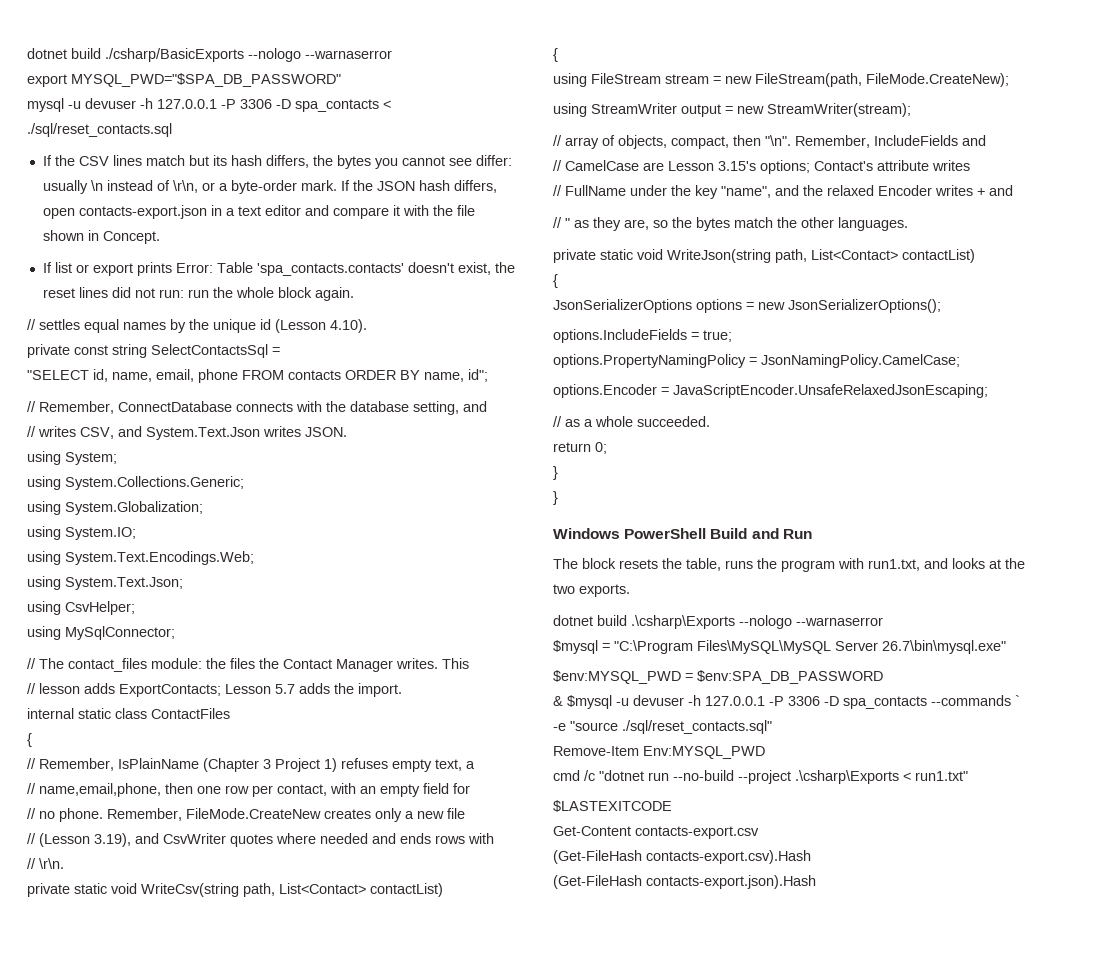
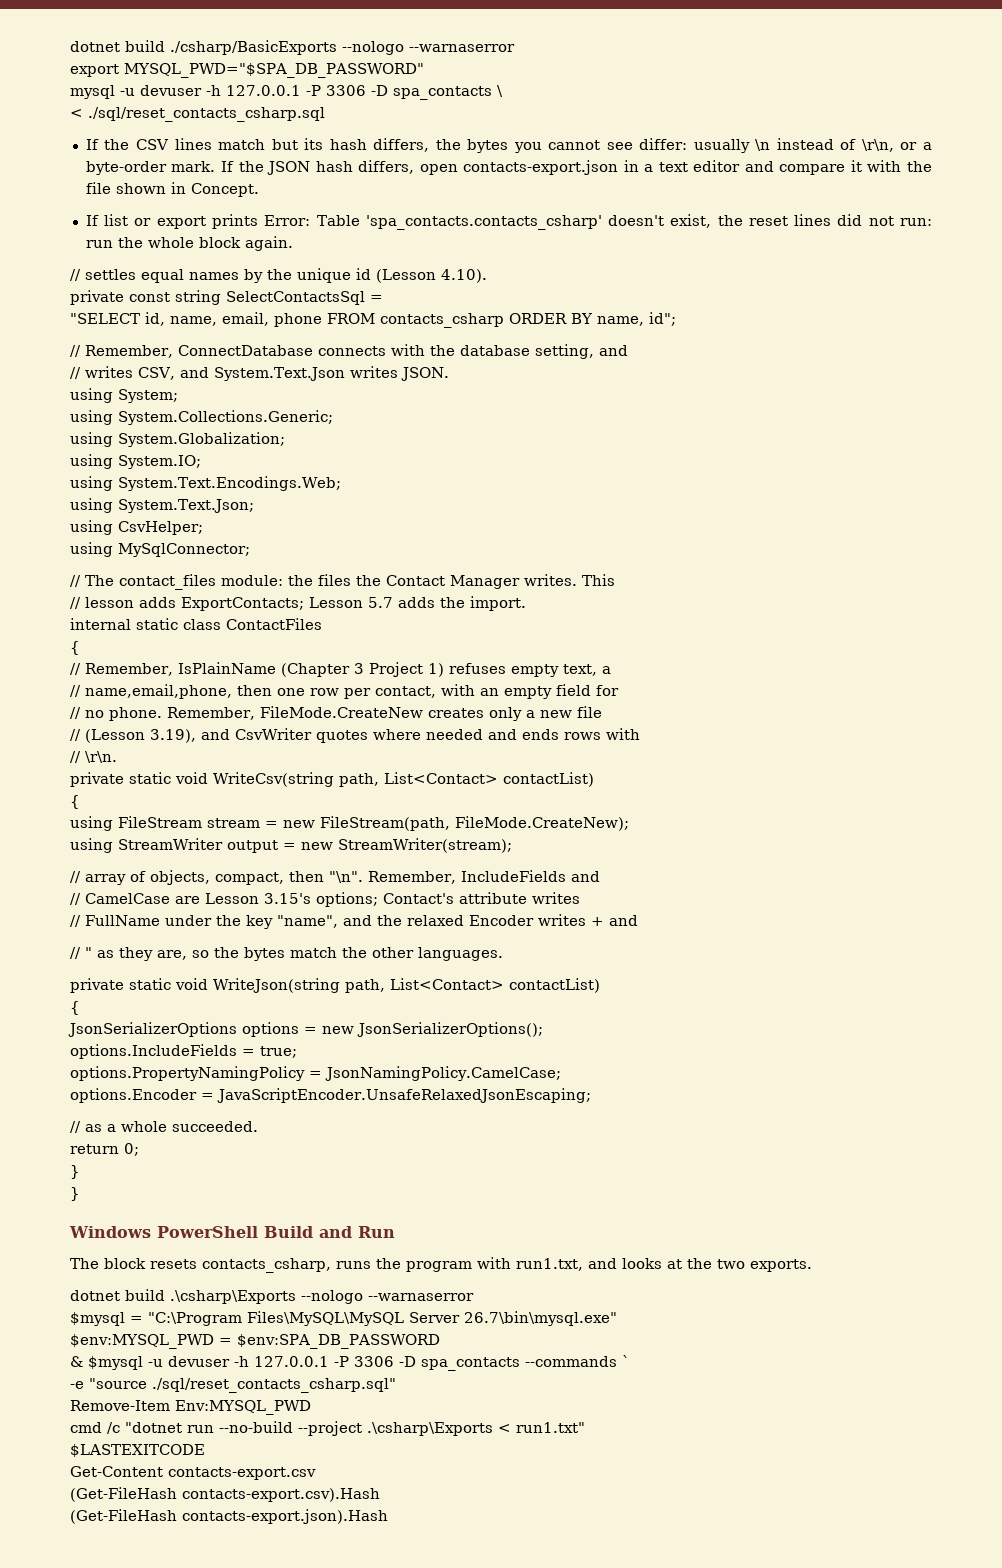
[383,100,391,109] [27,123,172,137] < ./sql/reset_contacts.sql -> [497,85,503,97] [70,107,325,122] \ // < ./sql/reset_contacts_csharp.sql
[256,263,404,276] 'spa_contacts.contacts' -> [365,215,602,230] 'spa_contacts.contacts_csharp'
[288,370,341,380] contacts -> [380,313,504,328] contacts_csharp
[662,558,721,571] the table, -> [202,1258,331,1273] contacts_csharp,
[622,720,772,734] ./sql/reset_contacts.sql" -> [152,1378,396,1393] ./sql/reset_contacts_csharp.sql"

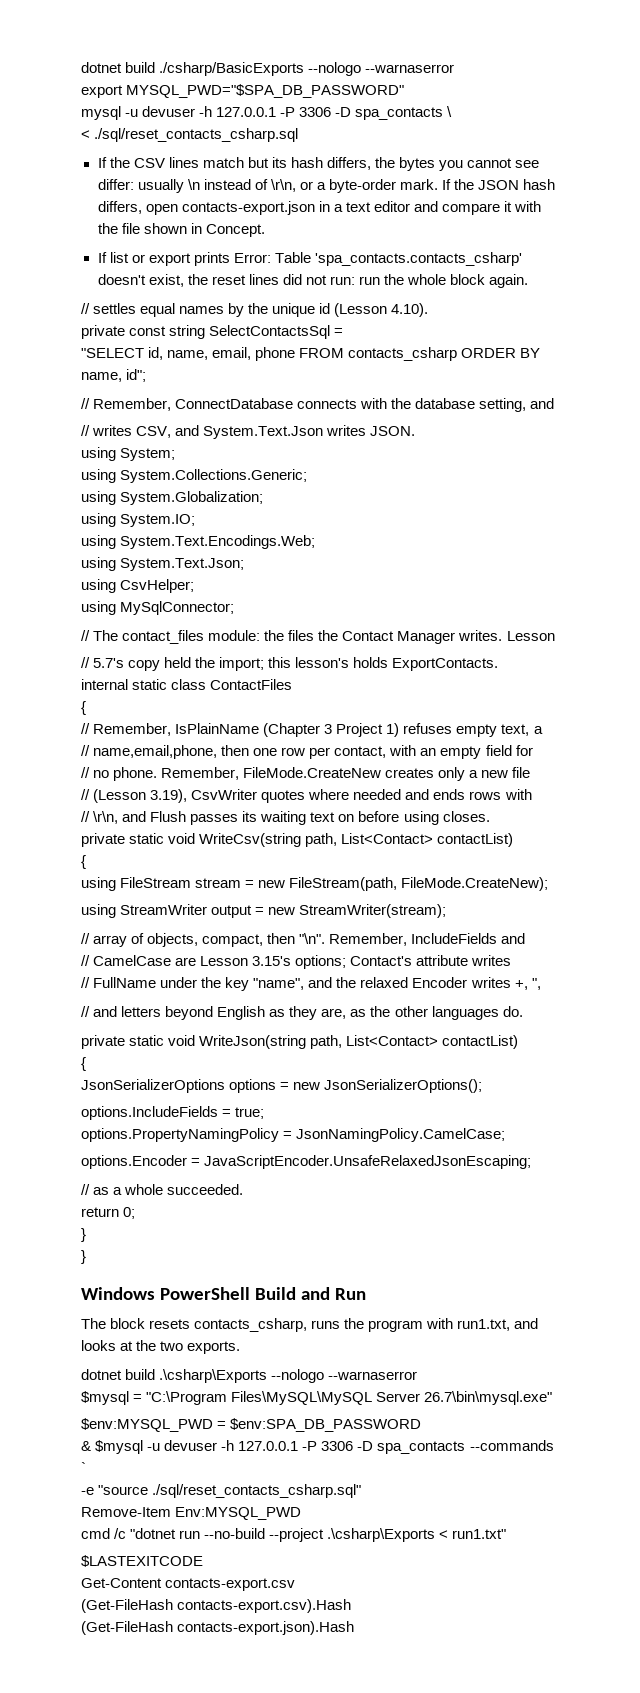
[582,574,615,586] [70,596,526,611] This // // lesson adds ExportContacts; Lesson 5.7 adds the import. -> [506,631,555,641] [81,657,499,671] Lesson // // 5.7's copy held the import; this lesson's holds ExportContacts.
[201,729,230,740] and -> (188, 796) none
[85,751,117,763] \r\n. -> [93,811,490,825] \r\n, and Flush passes its waiting text on before using closes.
[591,915,638,926] [70,947,503,961] + and // // " as they are, so the bytes match the other languages. -> [514,978,541,990] [81,1006,523,1020] +, ", // // and letters beyond English as they are, as the other languages do.

